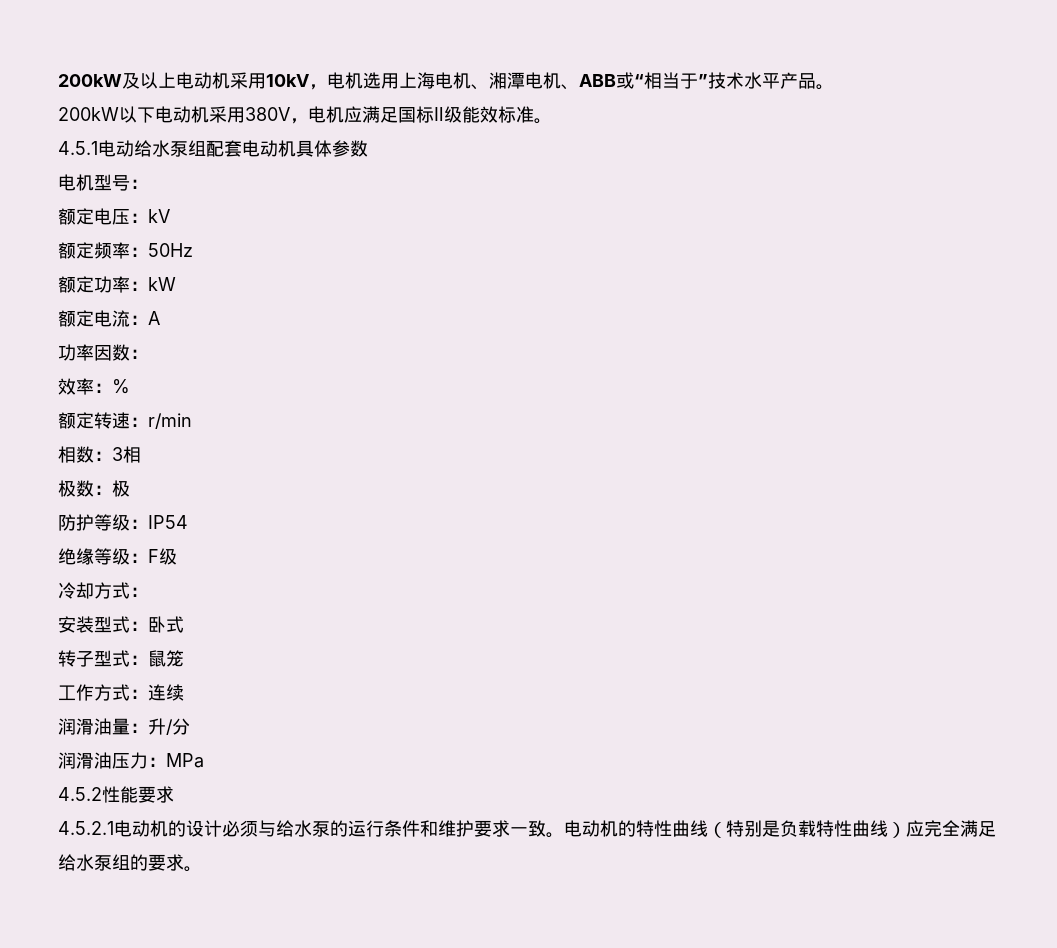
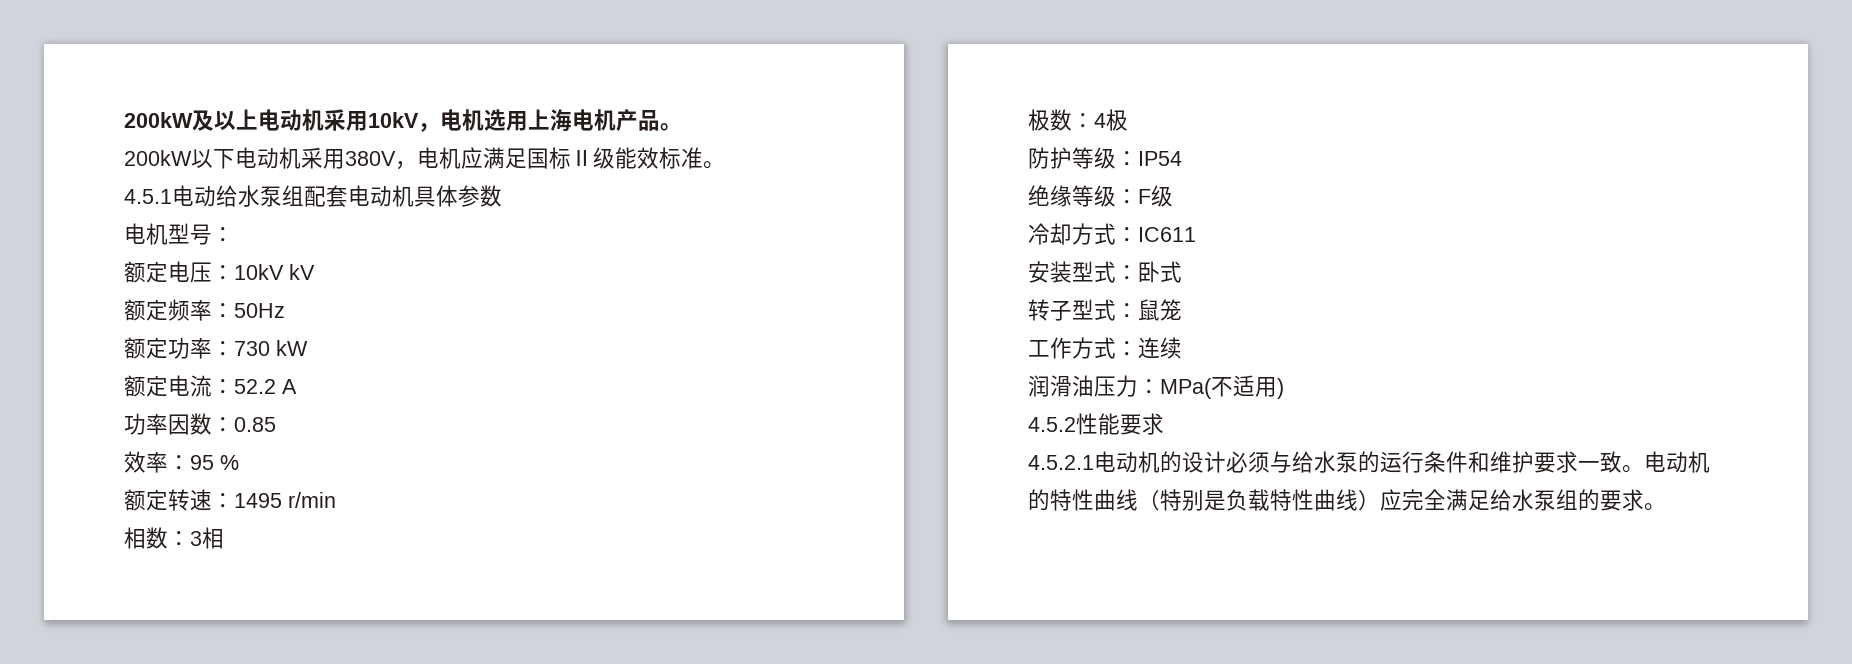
[471,72,780,90] 、湘潭电机、ABB或“相当于”技术水平 -> (616, 120) none
(148, 218) none -> [234,264,284,280] 10kV
(148, 286) none -> [234,341,270,356] 730
(148, 320) none -> [234,379,276,394] 52.2
(148, 354) none -> [234,417,276,432] 0.85
(112, 388) none -> [190,455,214,470] 95
(148, 422) none -> [234,493,282,508] 1495
(112, 490) none -> [1094,113,1106,128] 4
(148, 592) none -> [1138,227,1196,242] IC611
[58,718,190,735] // 润滑油量：升/分 -> (1182, 348) none
[166,753,204,768] MPa -> [1160,375,1284,399] MPa(不适用)

